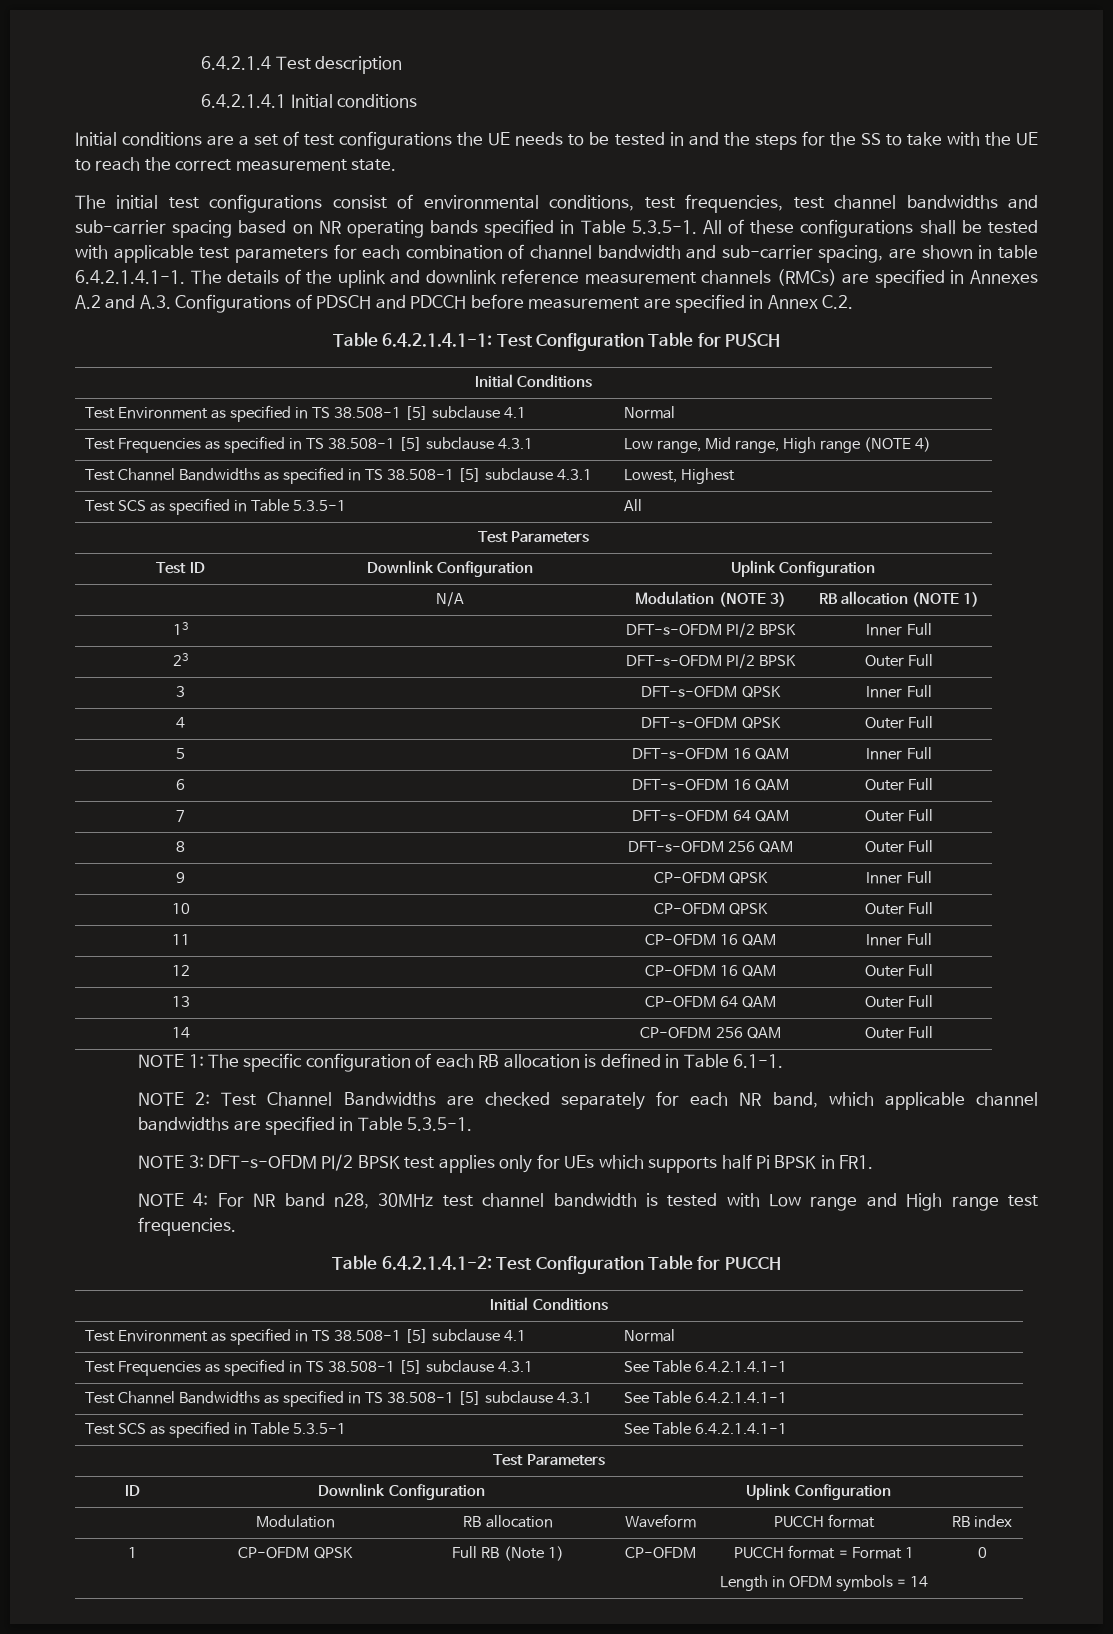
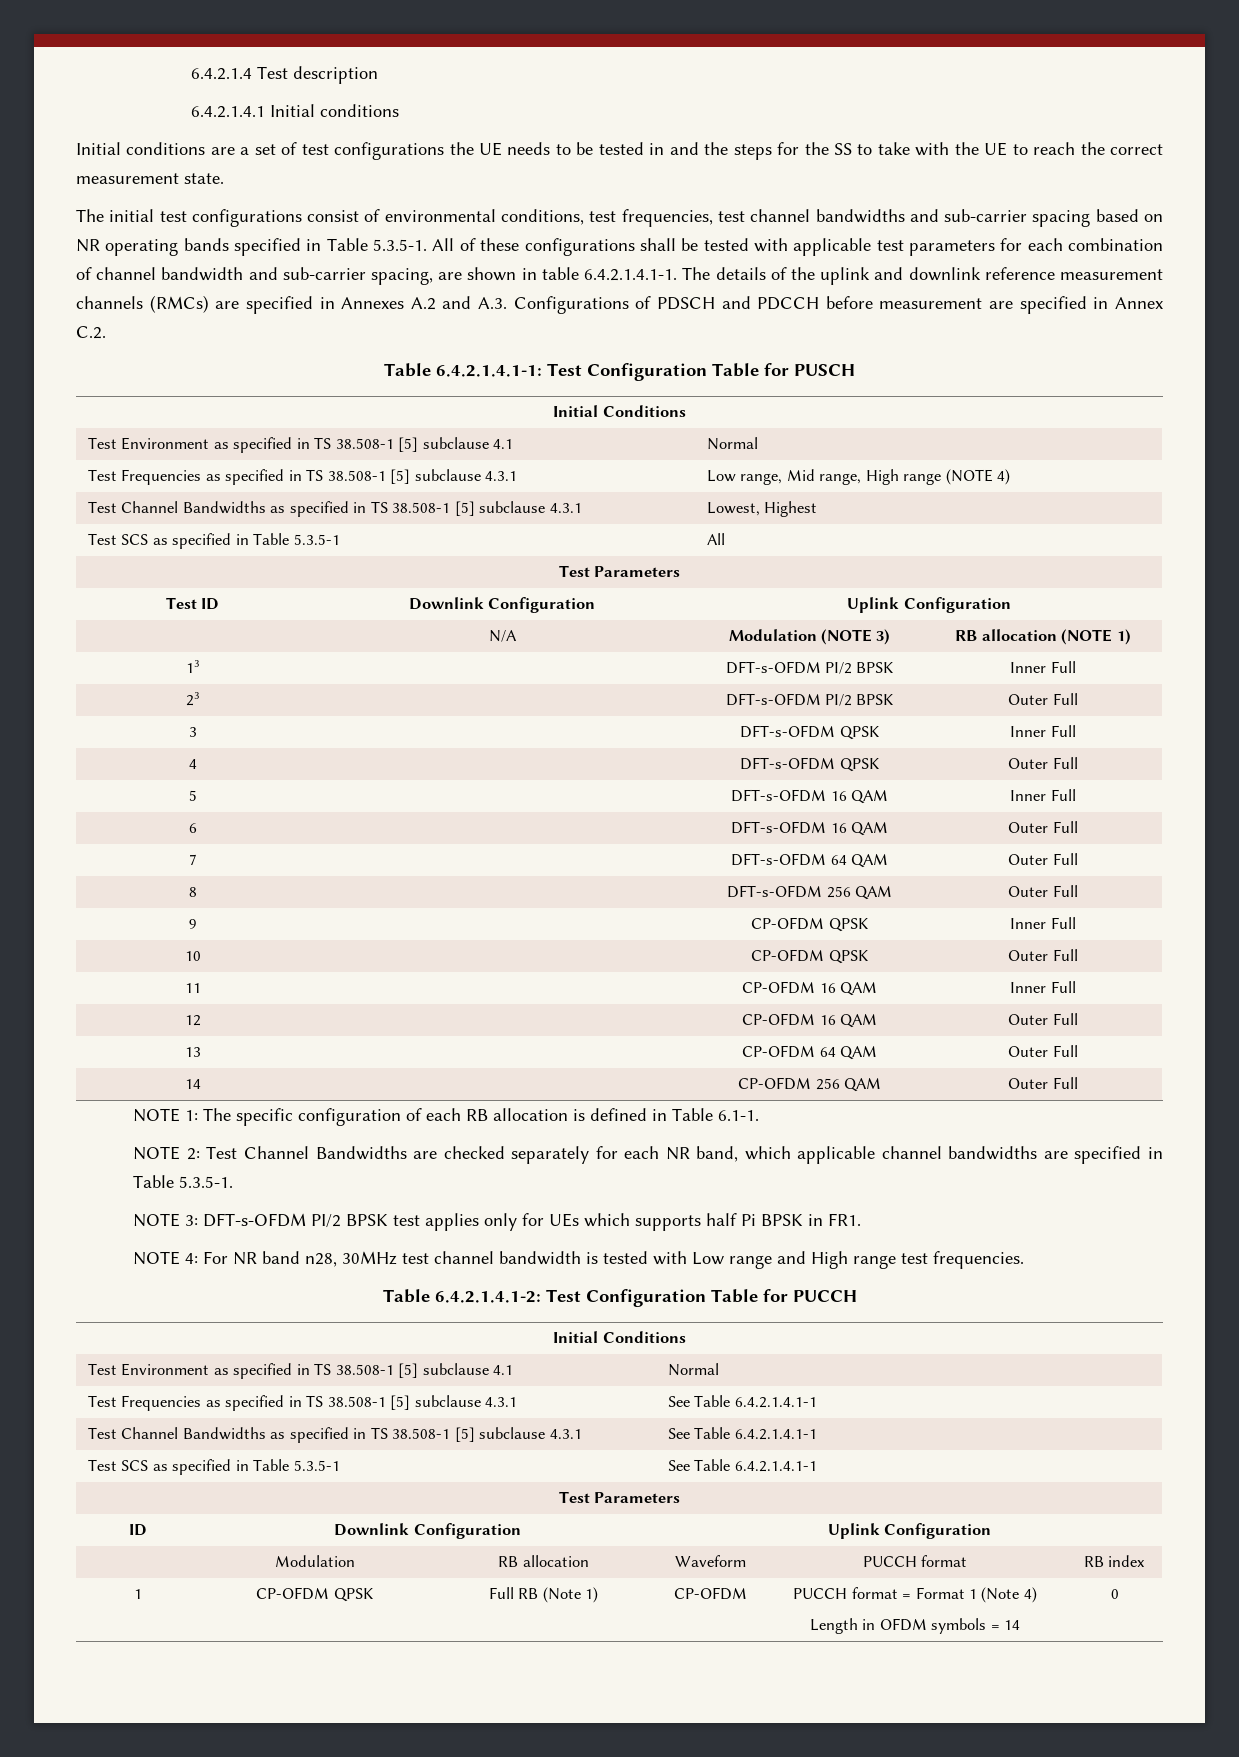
(914, 1552) none -> [981,1587,1037,1603] (Note 4)

